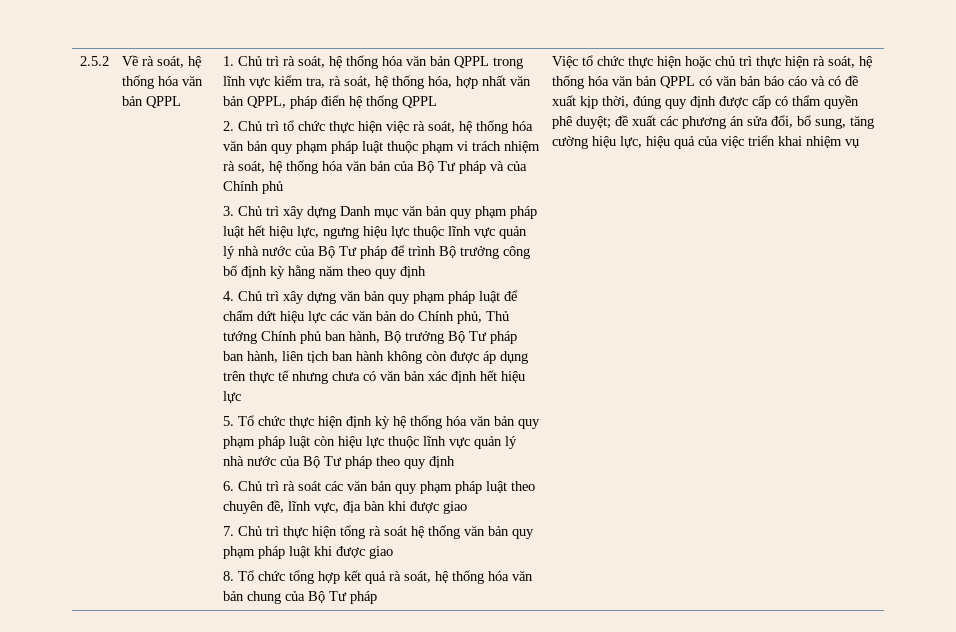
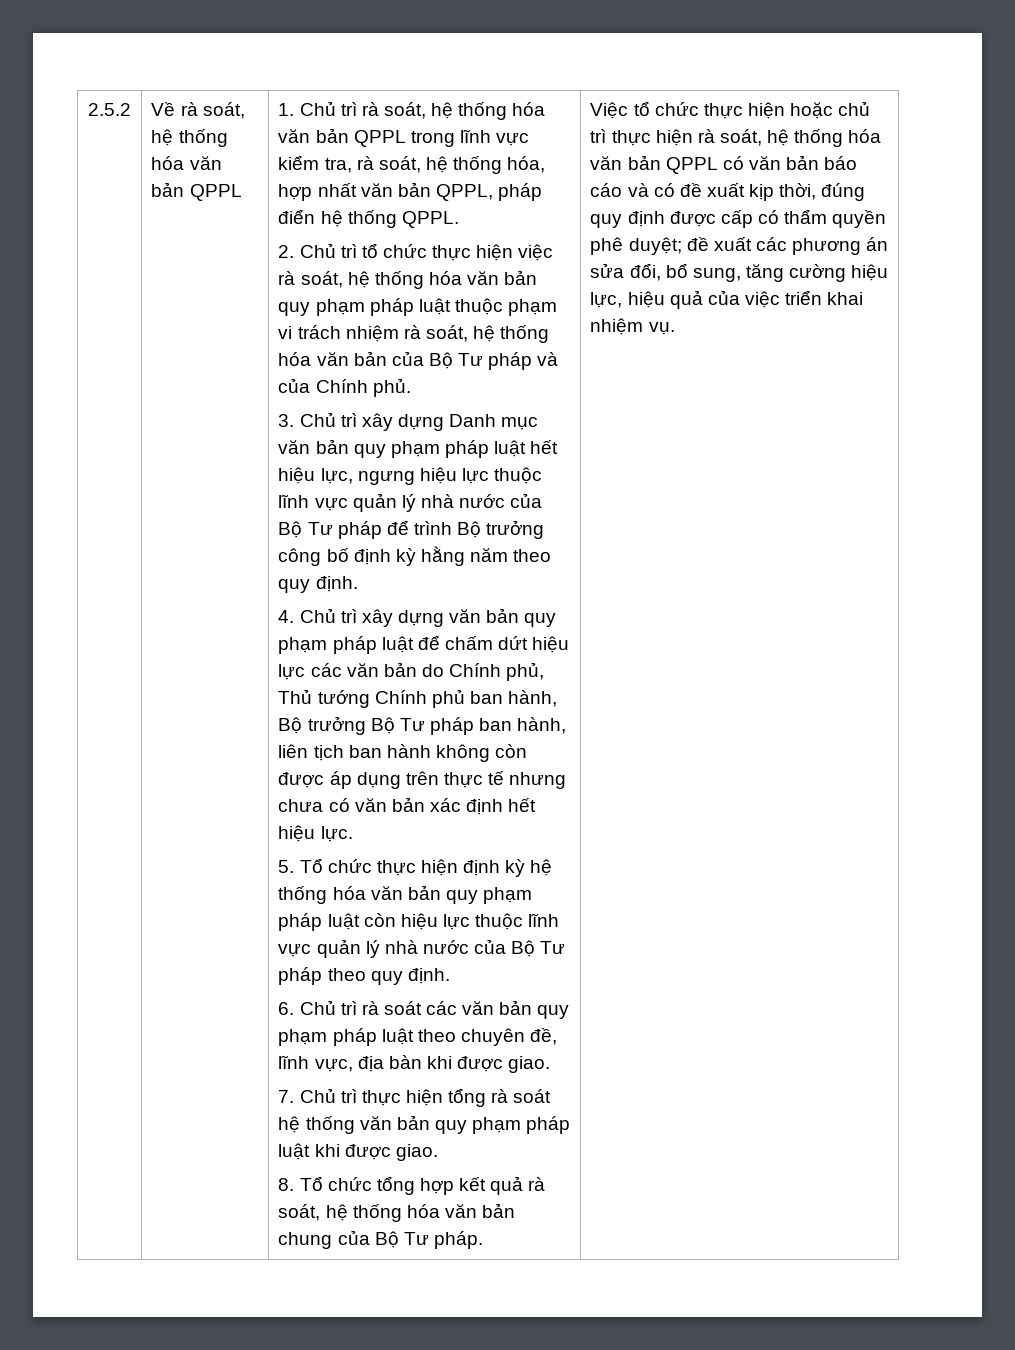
[401,96,437,108] QPPL -> [401,211,459,228] QPPL.
[261,181,283,194] phủ -> [372,378,411,397] phủ.
[399,266,426,278] định -> [315,576,358,592] định.
[222,391,241,403] lực -> [320,826,353,842] lực.
[428,456,455,468] định -> [407,968,450,984] định.
[442,501,467,514] giao -> [508,1056,551,1073] giao.
[368,546,393,559] giao -> [395,1144,438,1161] giao.
[349,591,377,604] pháp -> [433,1231,483,1249] pháp.
[844,139,859,148] vụ -> [648,322,675,335] vụ.

